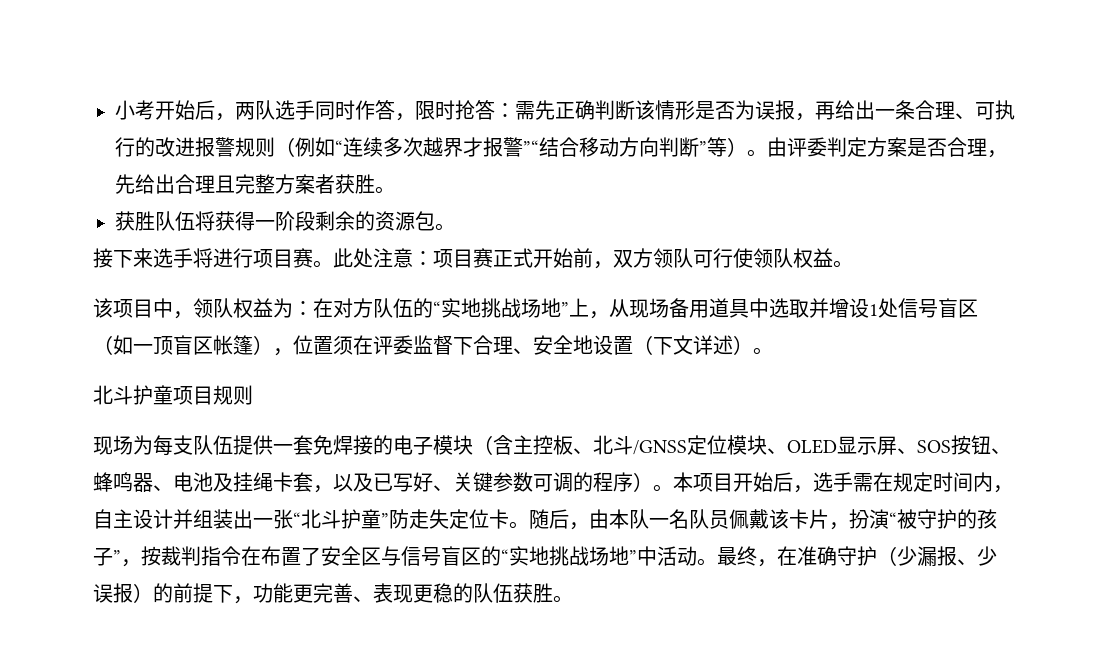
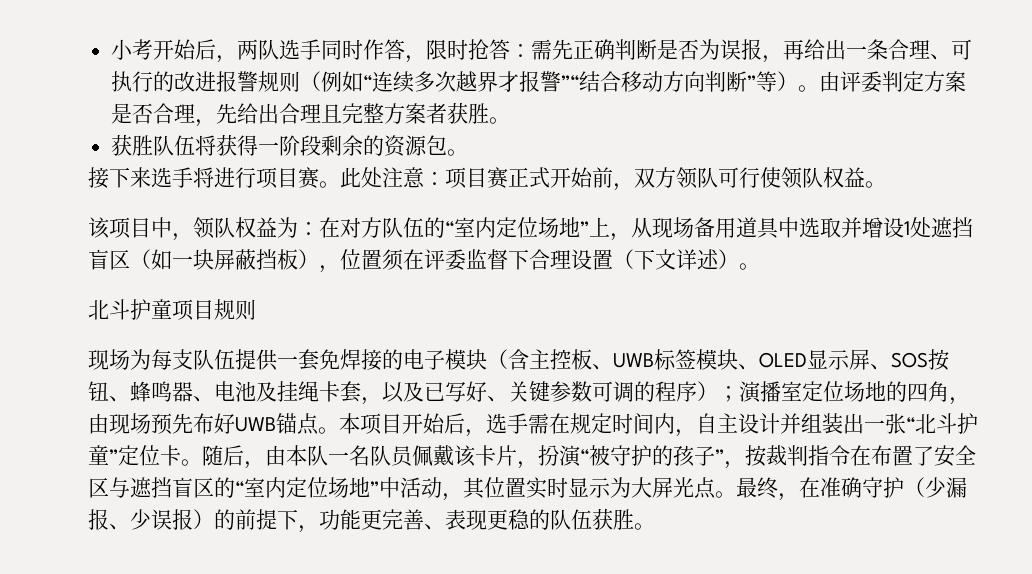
[635,100,695,120] 该情形 -> (658, 49) none
[441,298,521,318] 实地挑战 -> [454,217,538,238] 室内定位
[898,298,938,318] 信号 -> [931,217,973,238] 遮挡
[153,335,253,355] 顶盲区帐篷 -> [193,249,298,270] 块屏蔽挡板
[513,335,593,355] 、安全地 -> (571, 259) none
[593,435,727,455] 北斗/GNSS定位 -> [613,349,696,370] UWB标签
(653, 482) none -> [718,381,970,405] [88,413,319,435] ；演播室定位场地的四角，由现场预先布好UWB锚点
[389,509,449,529] 防走失 -> (118, 456) none
[401,546,441,566] 信号 -> [130,477,172,498] 遮挡
[509,546,589,566] 实地挑战 -> [244,477,328,498] 室内定位
(697, 556) none -> [442,477,716,501] ，其位置实时显示为大屏光点

